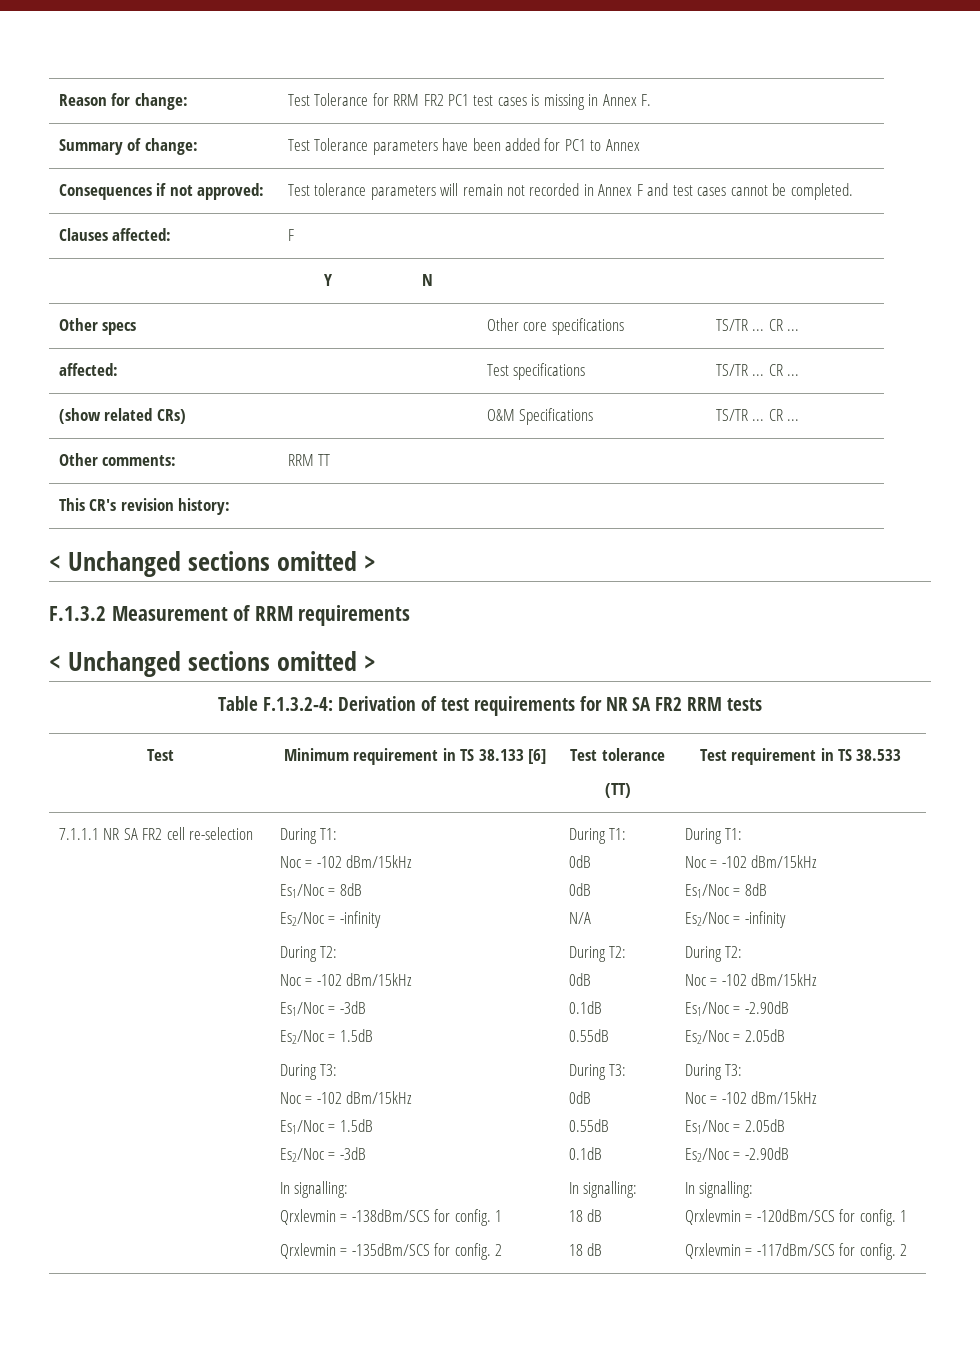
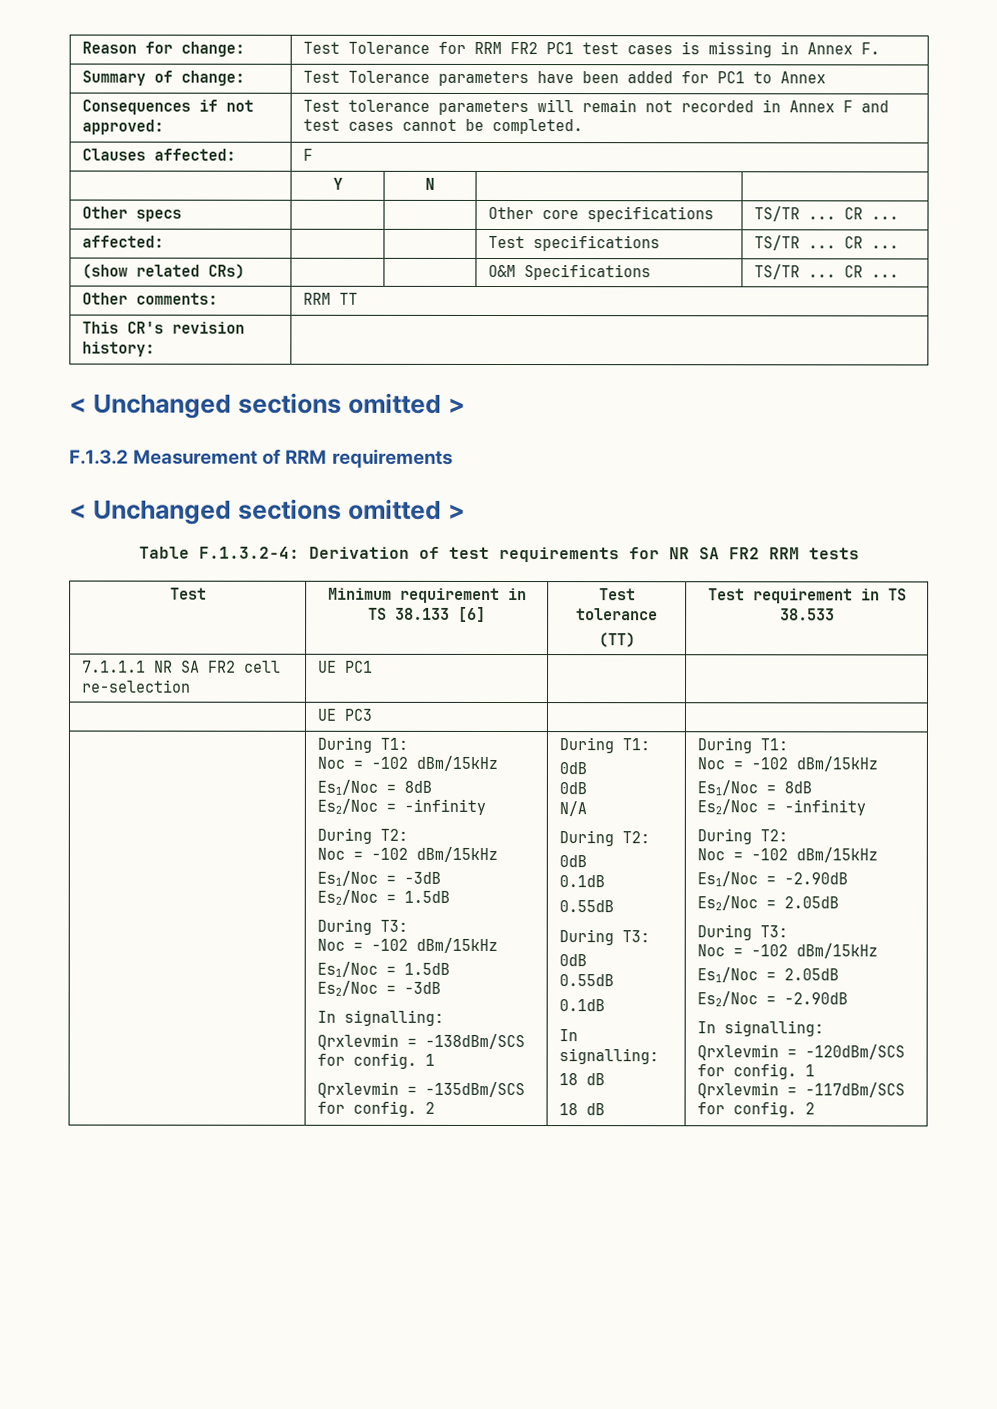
(253, 833) none -> [317,660,373,673] [316,708,372,721] | UE PC1 | | // | UE PC3 | | //

